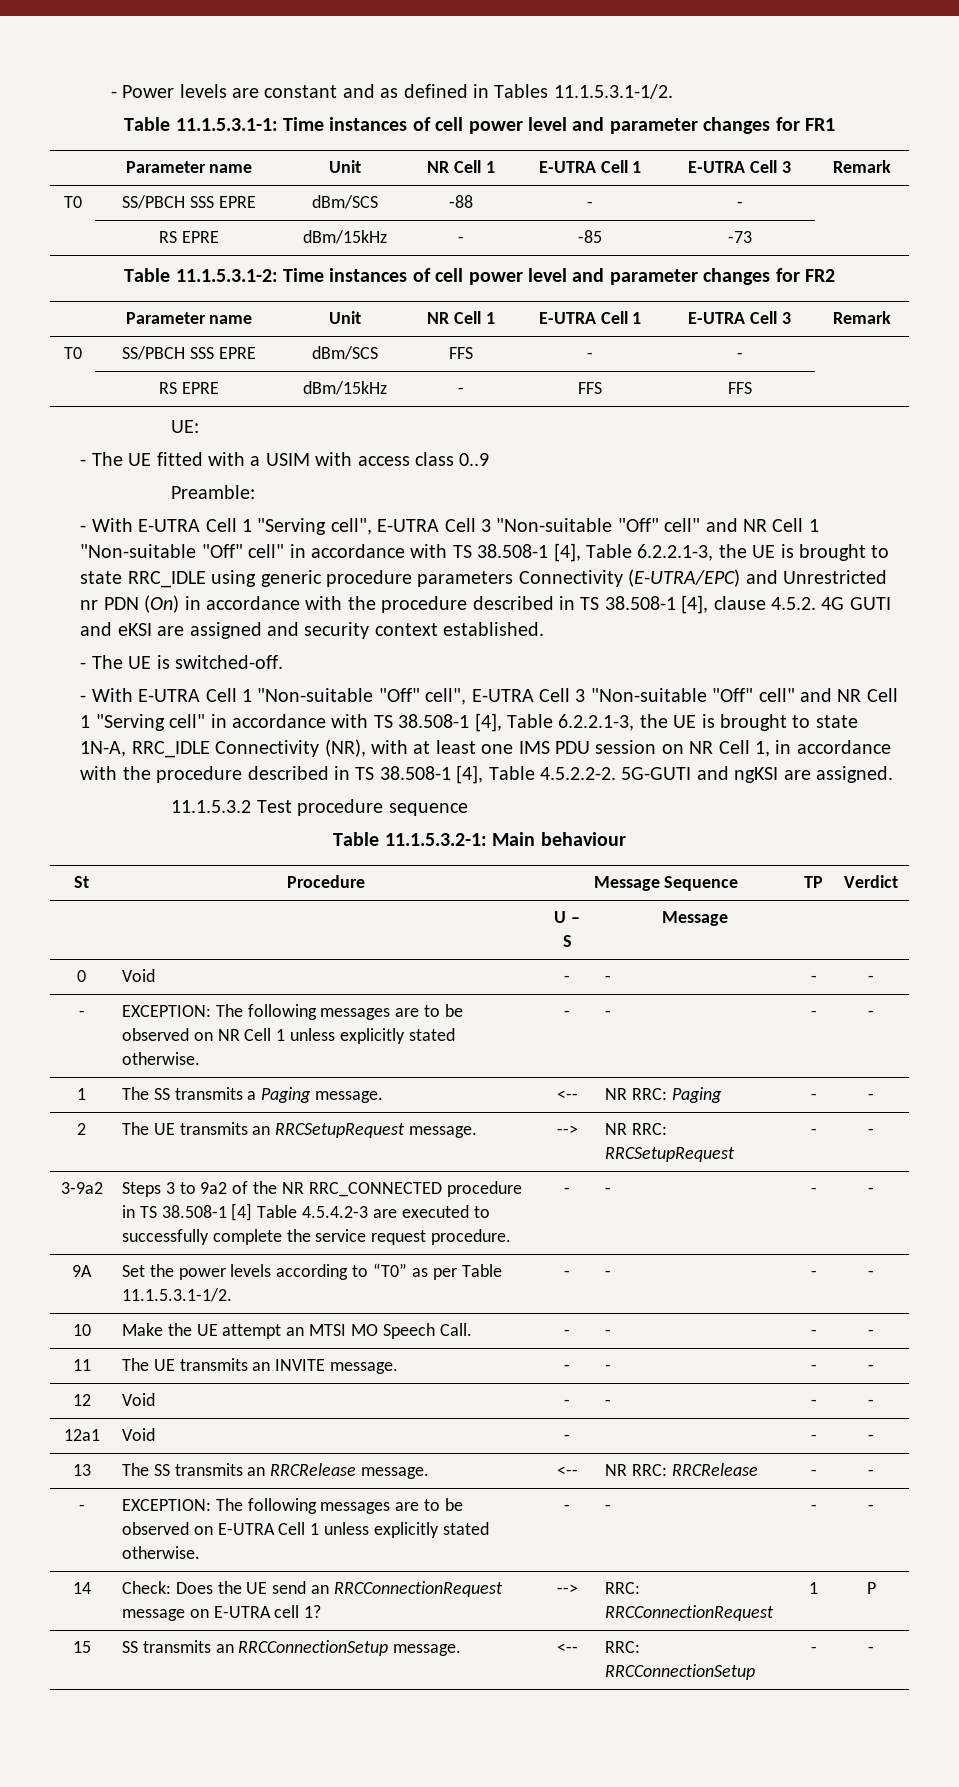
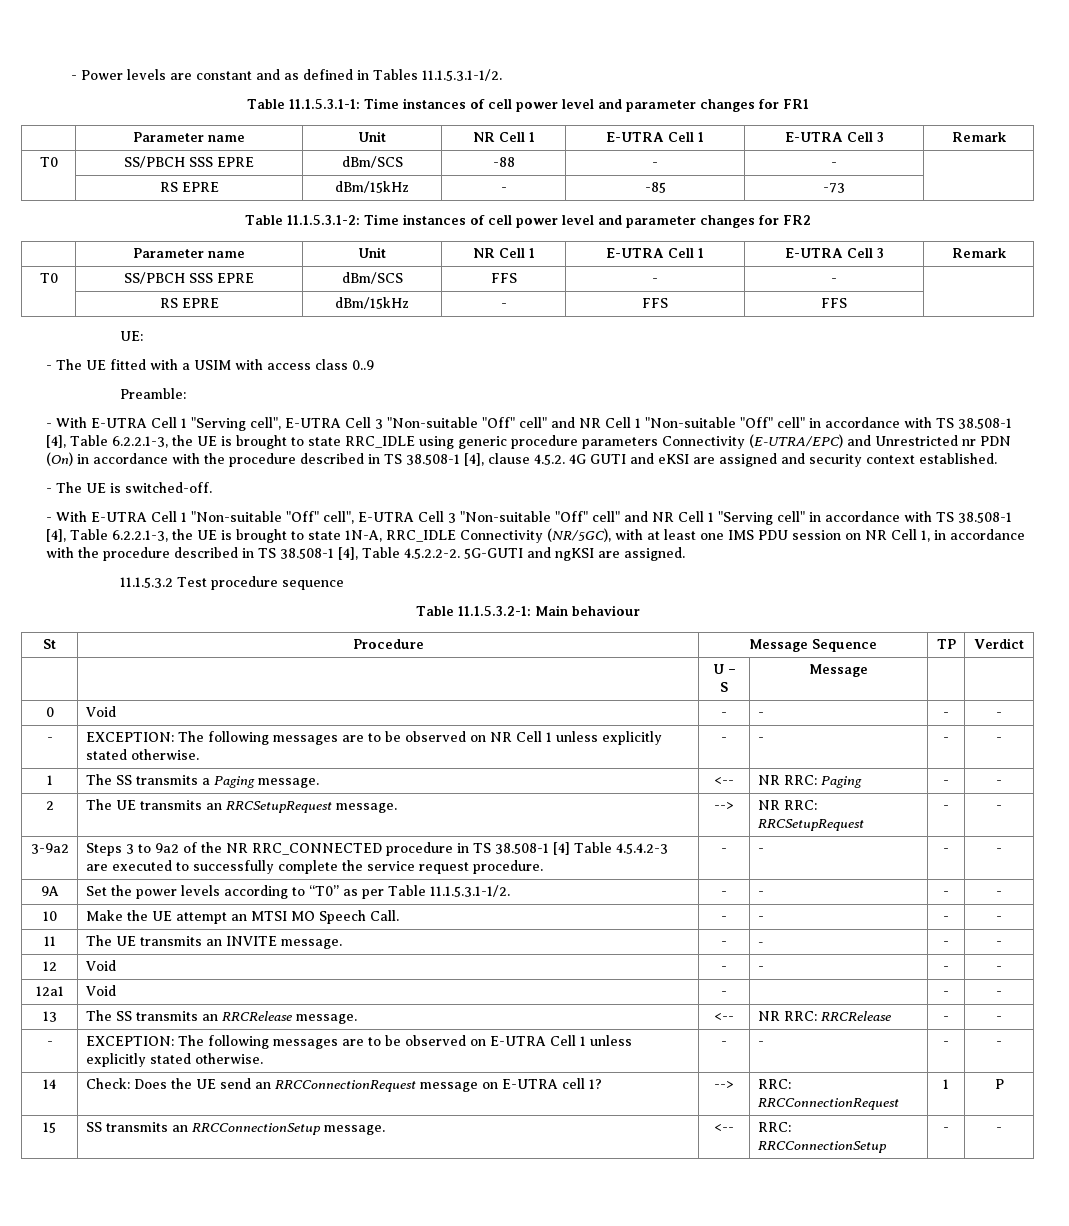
[324,739,366,757] (NR), -> [546,528,611,542] (NR/5GC),

